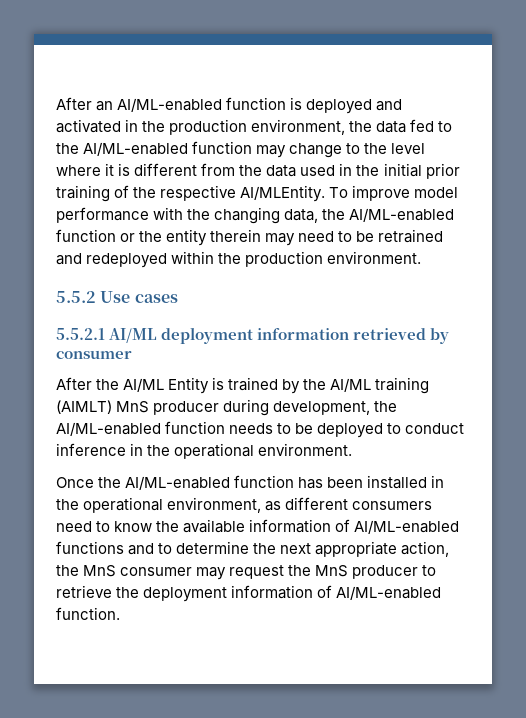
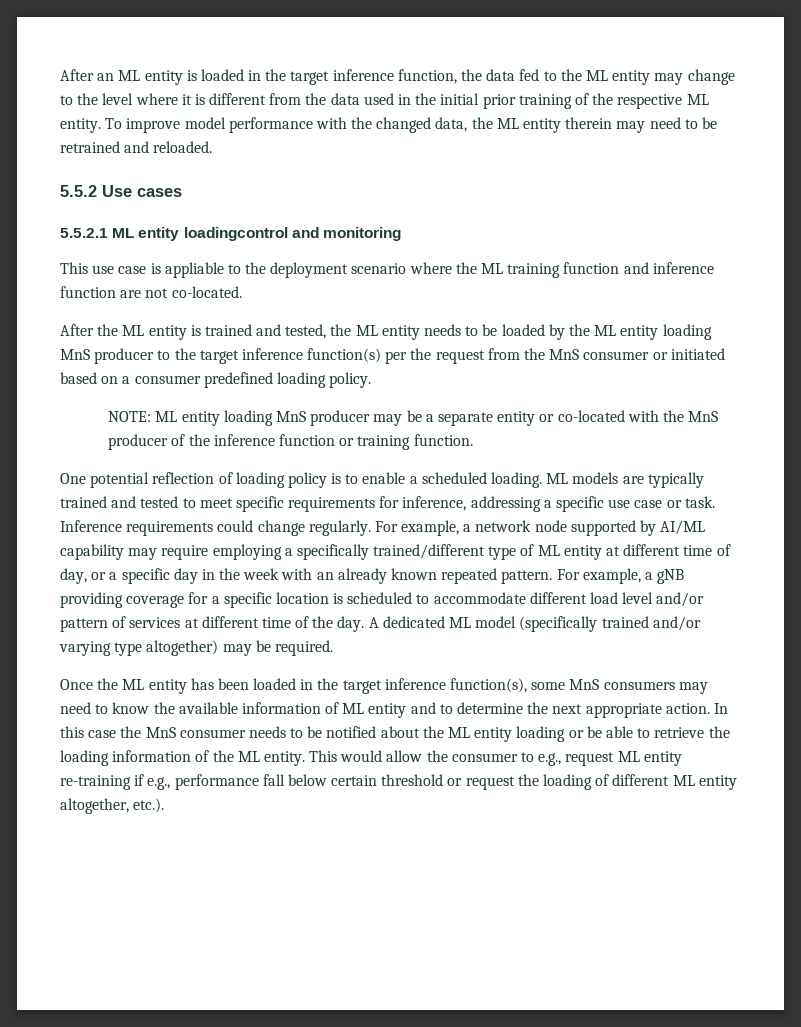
[117,97,403,114] [56,119,346,135] AI/ML-enabled function is deployed and activated in the production environment, -> [118,69,457,85] ML entity is loaded in the target inference function,
[83,141,253,156] AI/ML-enabled function -> [585,70,651,85] ML entity
[240,185,326,202] AI/MLEntity. -> [686,94,709,105] [60,118,101,133] ML entity.
[214,207,281,224] changing -> [376,117,432,133] changed
[349,208,455,222] [56,229,163,242] AI/ML-enabled function or the -> [496,118,519,129] ML
[86,251,422,268] redeployed within the production environment. -> [153,141,213,153] reloaded.
[109,327,450,344] [56,350,132,359] [56,377,430,394] [56,399,398,416] [56,421,465,438] [56,443,353,459] AI/ML deployment information retrieved by consumer // After the AI/ML Entity is trained by the AI/ML training (AIMLT) MnS producer during development, the AI/ML-enabled function needs to be deployed to conduct inference in the operational environment. -> [112,227,401,241] [60,262,714,278] [60,286,242,298] [60,324,712,340] [60,348,725,364] [60,372,372,388] [108,410,719,426] [108,434,473,450] [60,472,704,488] [60,496,715,512] [60,520,706,536] [60,544,731,560] [60,568,685,584] [60,592,705,608] [60,616,701,632] [59,640,333,656] ML entity loadingcontrol and monitoring // This use case is appliable to the deployment scenario where the ML training function and inference function are not co-located. // After the ML entity is trained and tested, the ML entity needs to be loaded by the ML entity loading MnS producer to the target inference function(s) per the request from the MnS consumer or initiated based on a consumer predefined loading policy. // NOTE: ML entity loading MnS producer may be a separate entity or co-located with the MnS producer of the inference function or training function. // One potential reflection of loading policy is to enable a scheduled loading. ML models are typically trained and tested to meet specific requirements for inference, addressing a specific use case or task. Inference requirements could change regularly. For example, a network node supported by AI/ML capability may require employing a specifically trained/different type of ML entity at different time of day, or a specific day in the week with an already known repeated pattern. For example, a gNB providing coverage for a specific location is scheduled to accommodate different load level and/or pattern of services at different time of the day. A dedicated ML model (specifically trained and/or varying type altogether) may be required.
[125,475,295,490] AI/ML-enabled function -> [122,679,187,694] ML entity
[367,475,445,489] [56,497,433,513] installed in the operational environment, as different consumers -> [253,678,708,694] loaded in the target inference function(s), some MnS consumers may
[354,520,460,534] [56,541,124,554] AI/ML-enabled functions -> [342,703,407,718] ML entity
[401,541,450,557] [56,565,419,580] action, the MnS consumer may request the MnS producer -> [665,703,728,714] [60,726,633,742] action. In this case the MnS consumer needs to be notified about the ML entity loading or be able
[143,585,442,602] [56,607,120,620] deployment information of AI/ML-enabled function. -> [60,750,682,766] [60,774,737,790] [60,798,165,814] loading information of the ML entity. This would allow the consumer to e.g., request ML entity re-training if e.g., performance fall below certain threshold or request the loading of different ML entity altogether, etc.).

